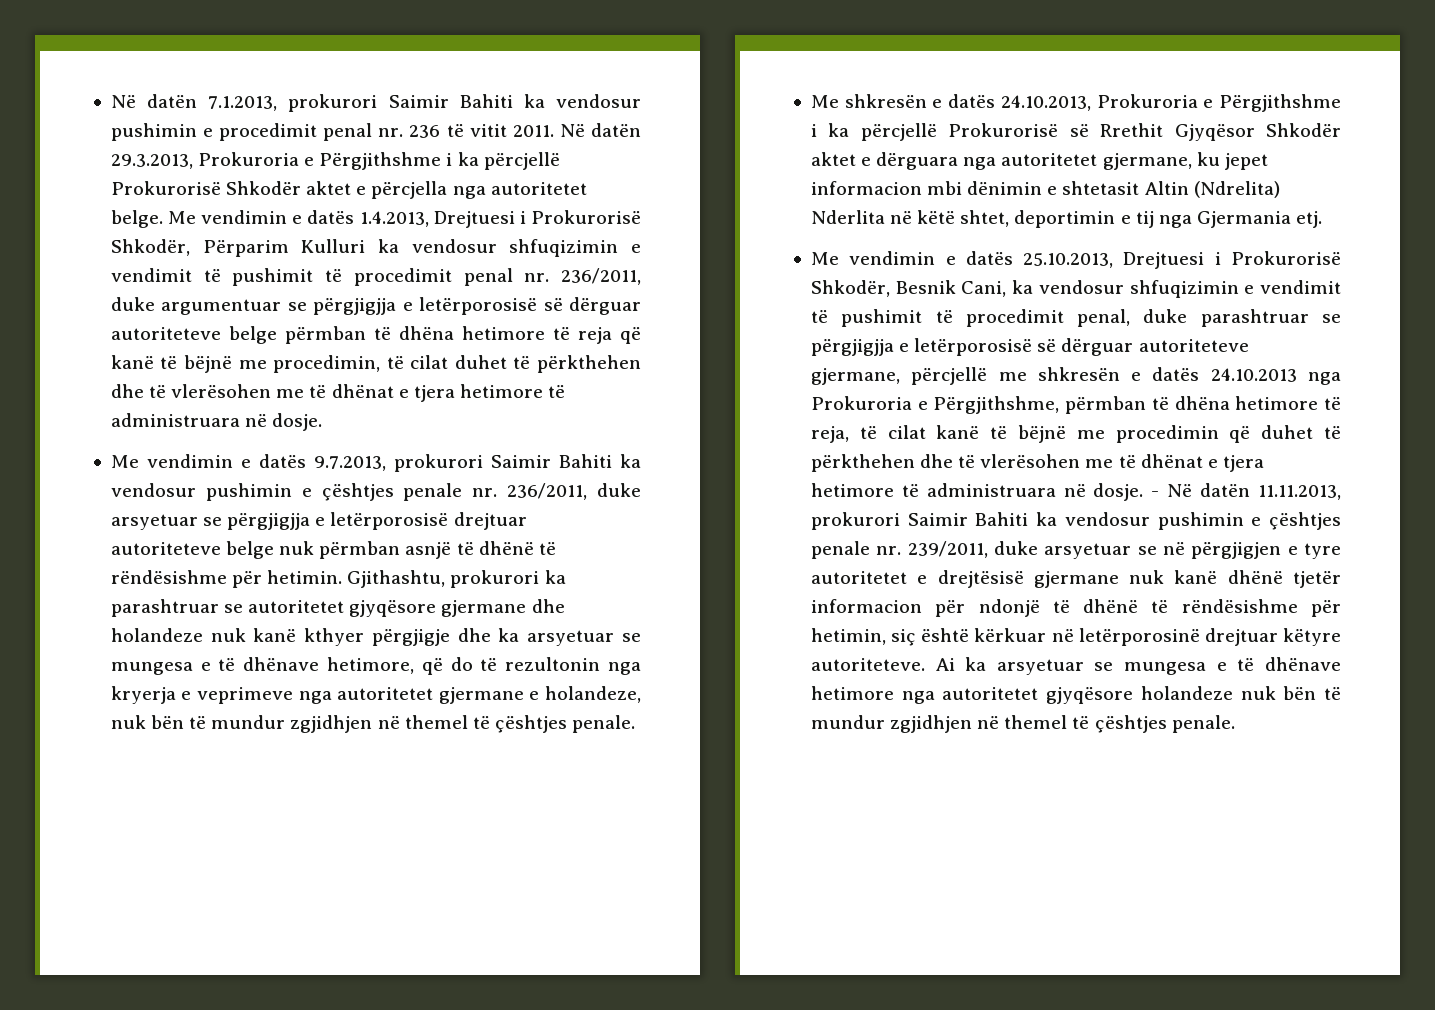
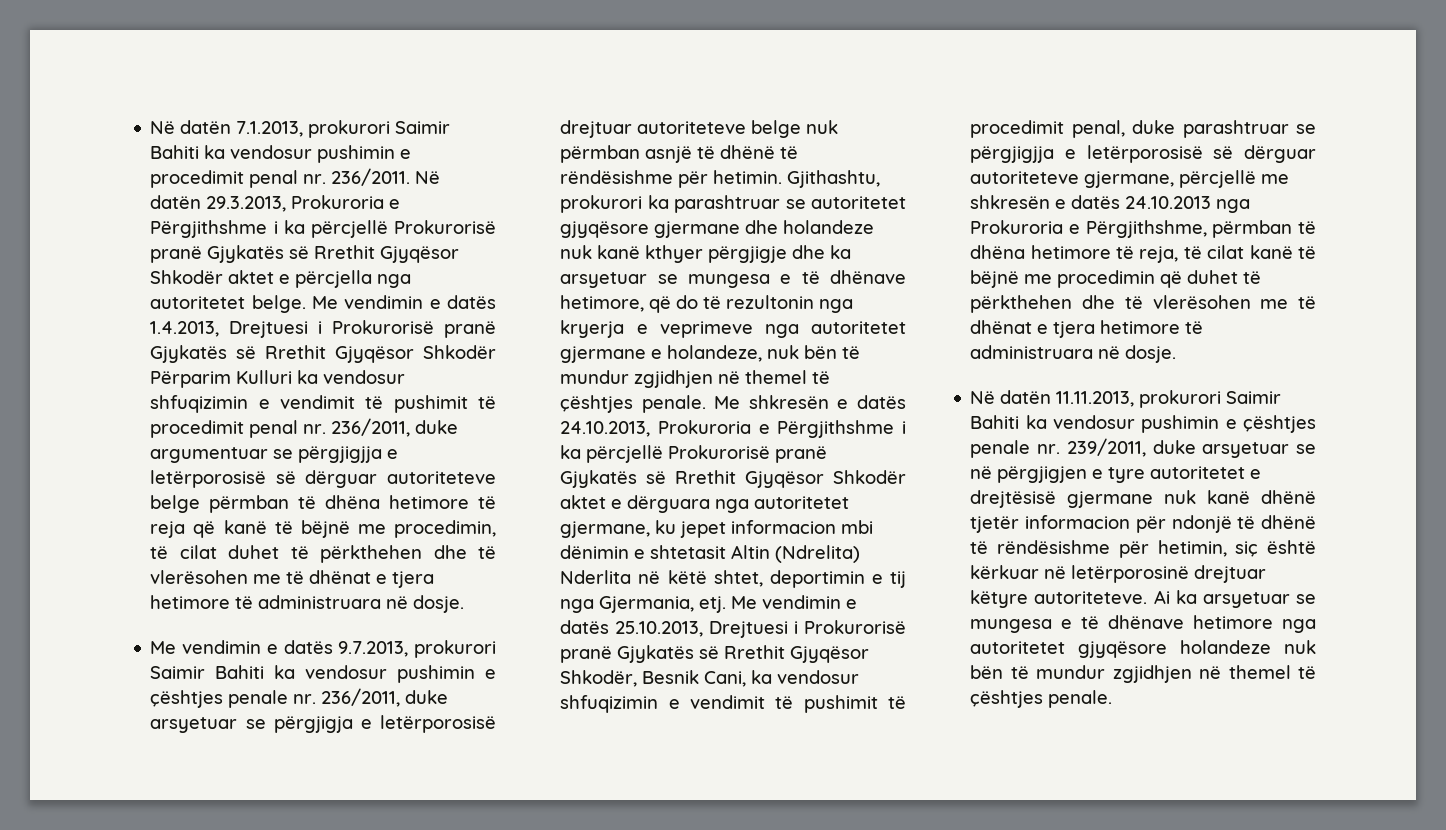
[409,124,554,138] 236 të vitit 2011. -> [331,168,411,186] 236/2011.
(221, 188) none -> [150,245,460,263] pranë Gjykatës së Rrethit Gjyqësor
[110,239,190,256] Shkodër, -> [444,321,496,338] [150,345,496,363] pranë Gjykatës së Rrethit Gjyqësor Shkodër
[227,513,311,530] përgjigjja -> [273,716,353,733] përgjigja
(636, 724) // -> (706, 404) none
(1059, 130) none -> [775,446,828,463] [560,470,638,488] pranë Gjykatës
[1196,211,1291,228] Gjermania -> [599,596,695,613] Gjermania,
(1323, 219) // -> (727, 604) none
(1341, 258) none -> [560,645,870,663] pranë Gjykatës së Rrethit Gjyqësor
[1151,491,1160,497] - -> (1177, 354) //

